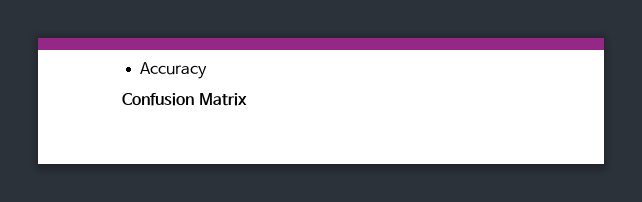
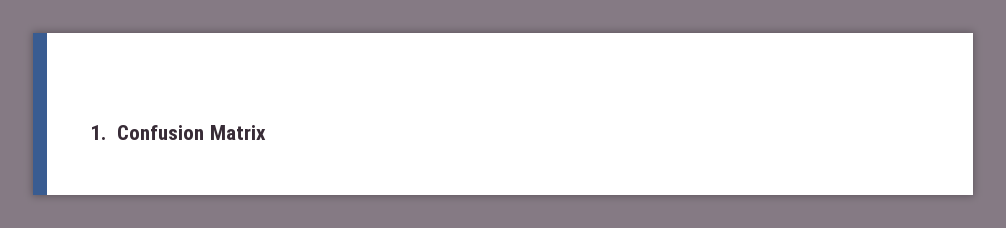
[139,62,207,79] Accuracy // -> [90,125,107,140] 1.

